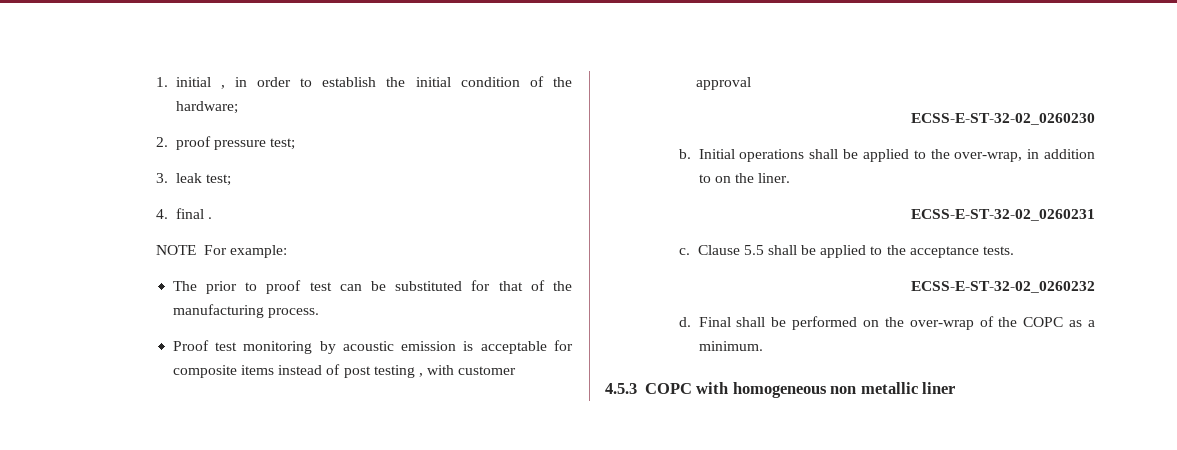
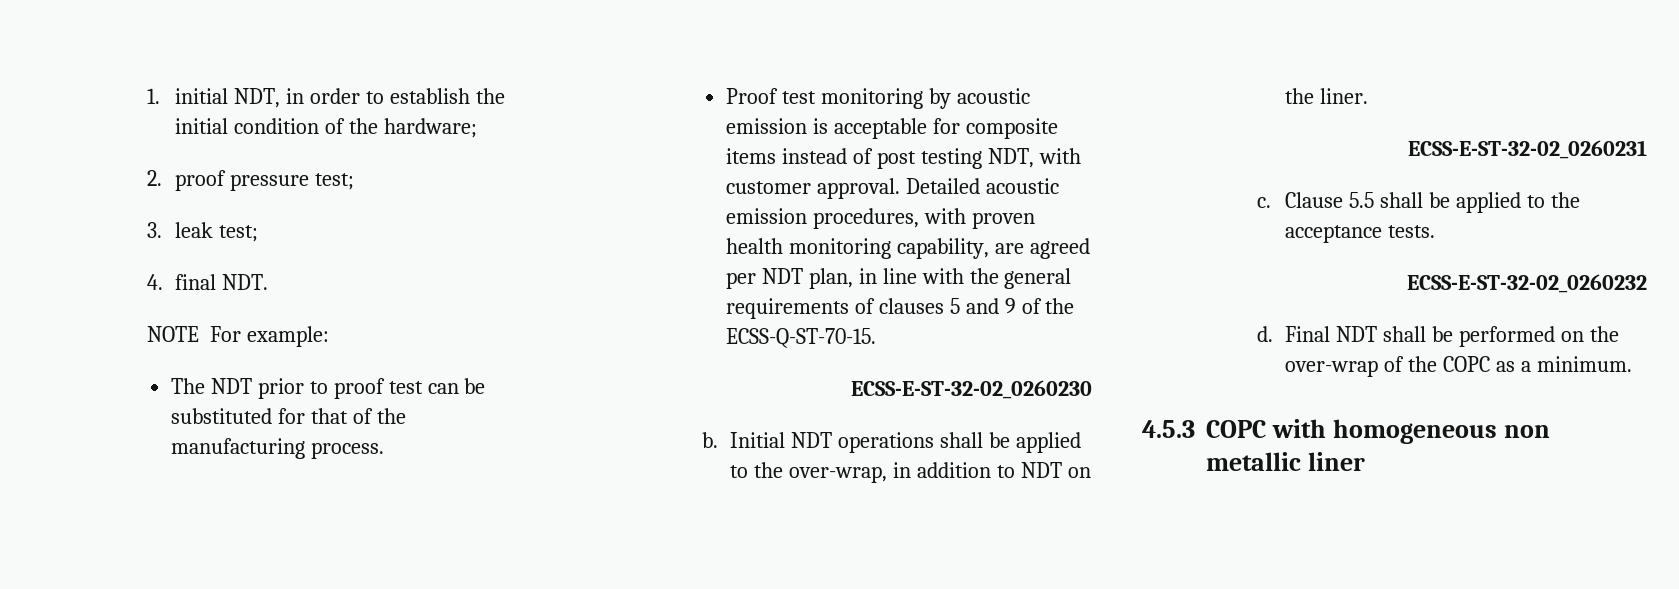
[220,85,225,89] , -> [234,88,281,108] NDT,
[207,217,212,219] . -> [222,274,269,290] NDT.
(197, 286) none -> [210,378,252,394] NDT
[418,373,423,377] , -> [987,148,1034,168] NDT,
[695,77,751,90] approval -> [816,178,1059,199] [725,208,1035,229] [725,238,1090,259] [725,268,1072,289] [725,298,1075,319] [725,328,876,348] approval. Detailed acoustic emission procedures, with proven health monitoring capability, are agreed per NDT plan, in line with the general requirements of clauses 5 and 9 of the ECSS-Q-ST-70-15.
(735, 154) none -> [791,432,833,448] NDT
(711, 178) none -> [1021,462,1063,478] NDT
(731, 322) none -> [1336,326,1378,342] NDT

